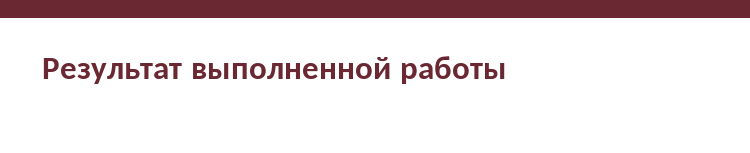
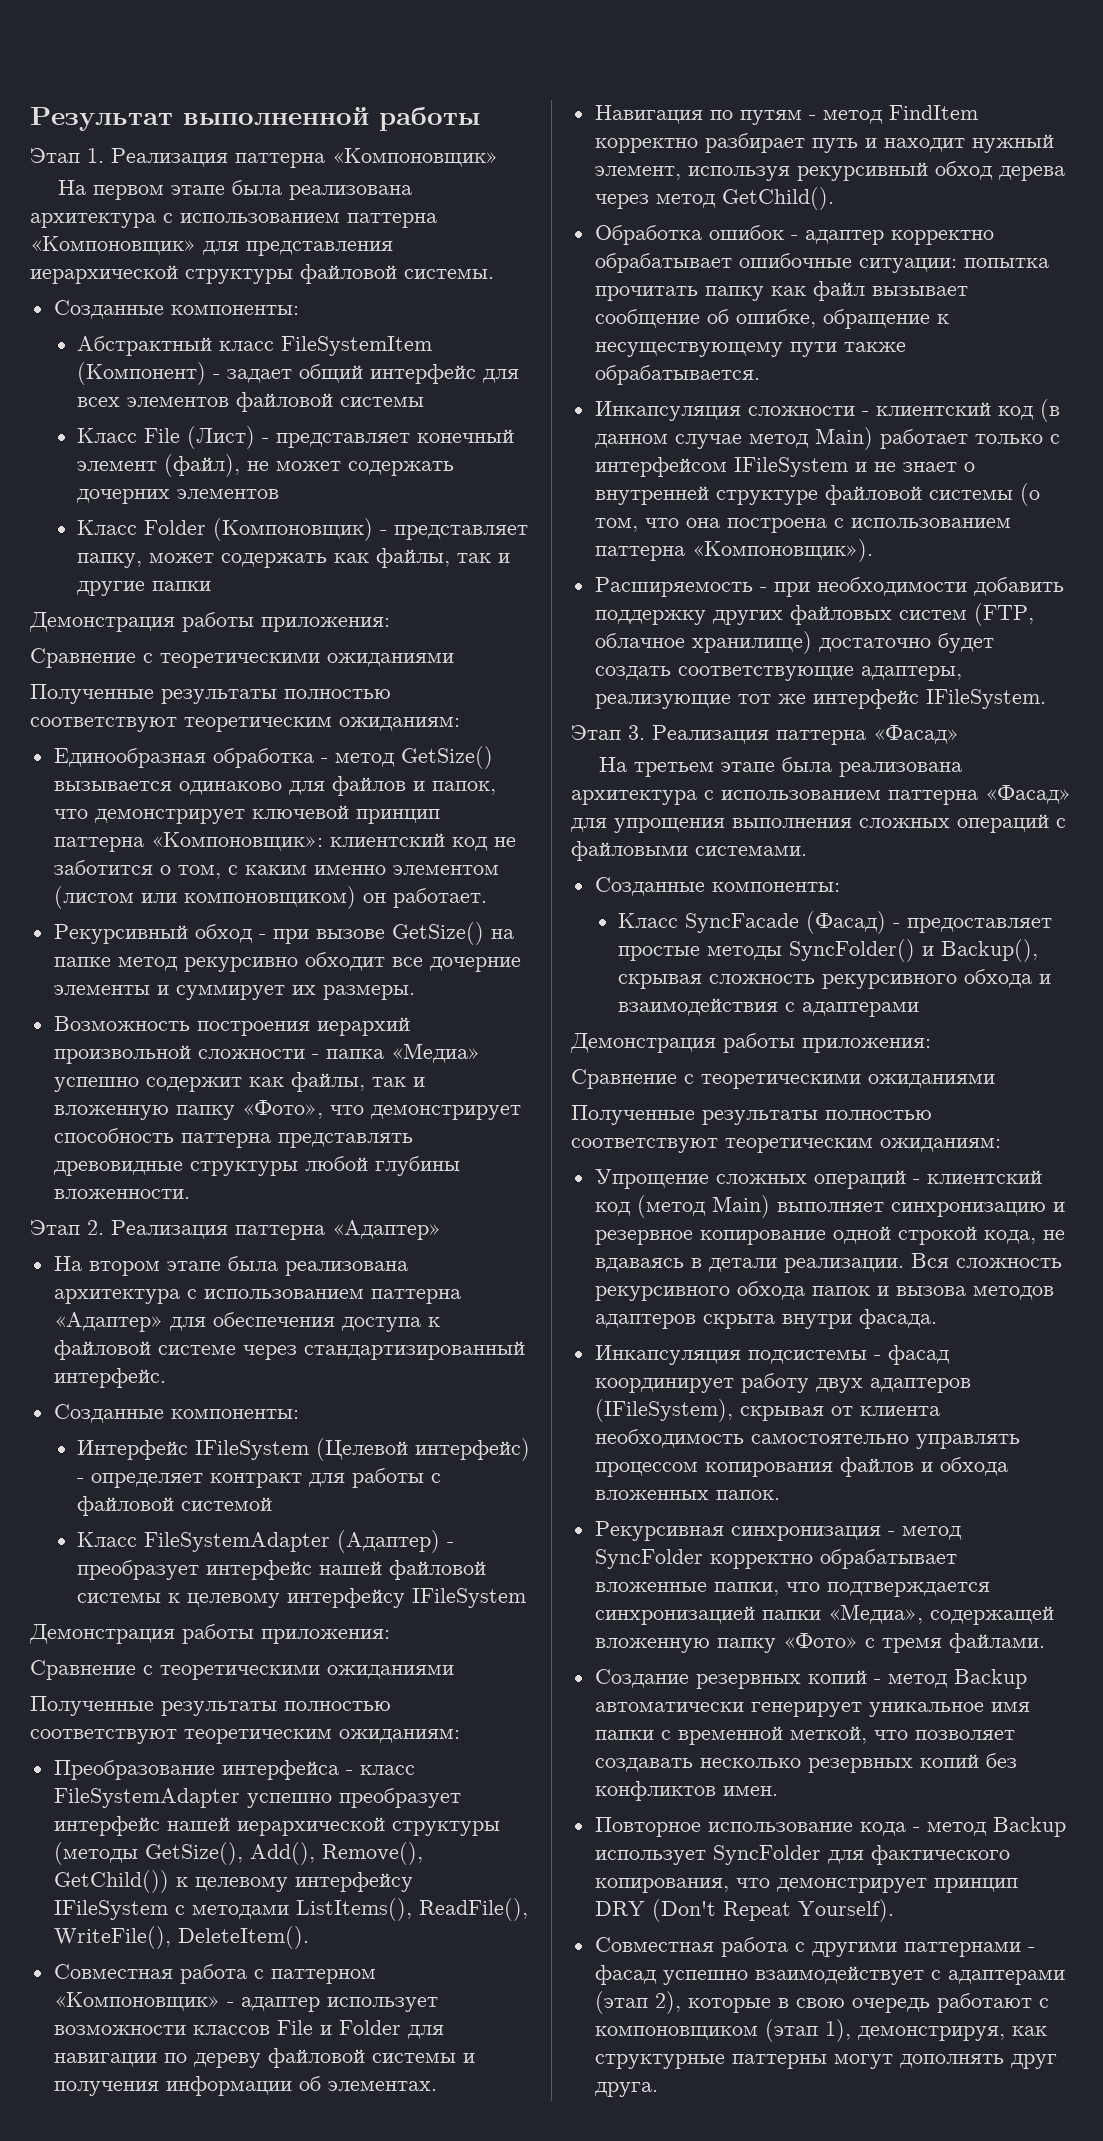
(507, 70) none -> [30,148,498,168] [58,180,413,200] [30,213,437,228] [30,236,393,256] [30,264,494,284] [53,300,299,319] [77,336,433,356] [77,362,520,385] [77,392,425,412] [77,426,515,449] [77,454,455,477] [77,489,280,504] [77,518,529,541] [77,548,511,568] [77,581,212,596] [29,612,390,632] [30,648,454,668] [30,684,391,704] [30,717,460,732] [53,746,493,769] [53,776,496,796] [53,805,440,824] [53,832,516,852] [53,860,499,879] [53,886,487,909] [53,922,514,945] [53,952,521,972] [53,985,415,1000] [53,1016,410,1036] [53,1043,480,1064] [53,1072,425,1092] [53,1100,521,1120] [53,1128,413,1148] [53,1156,460,1176] [53,1189,190,1199] [30,1220,441,1240] [53,1256,408,1276] [53,1289,461,1304] [53,1312,440,1332] [53,1340,525,1360] [53,1368,166,1388] [53,1404,299,1423] [77,1438,531,1461] [77,1468,442,1488] [77,1496,273,1516] [77,1530,455,1553] [77,1560,487,1580] [77,1588,527,1608] [29,1624,390,1644] [30,1660,454,1680] [30,1696,391,1716] [30,1729,460,1744] [53,1760,415,1780] [53,1788,461,1808] [53,1816,500,1836] [53,1842,423,1865] [53,1870,413,1893] [53,1898,528,1921] [53,1926,309,1949] [53,1964,376,1984] [53,1992,438,2012] [53,2020,444,2039] [53,2048,475,2068] [53,2076,437,2096] [594,105,978,125] [594,133,1054,153] [594,161,1065,181] [594,187,834,210] [594,225,994,245] [594,253,1049,273] [594,281,968,301] [594,309,949,329] [594,342,906,357] [594,365,760,385] [594,399,1060,422] [594,427,1060,450] [594,457,975,477] [594,483,1040,506] [594,518,1011,533] [594,539,873,562] [594,577,1064,597] [594,603,1034,626] [594,631,994,654] [594,666,962,681] [594,689,1046,709] [571,725,959,745] [599,757,963,777] [571,785,1071,805] [571,814,1066,833] [571,841,807,861] [594,877,840,896] [618,911,1053,934] [618,939,1039,962] [618,969,1052,989] [618,998,920,1017] [570,1033,931,1053] [571,1069,995,1089] [571,1105,932,1125] [571,1138,1001,1153] [594,1169,1042,1189] [594,1195,1065,1218] [594,1226,1065,1245] [594,1253,1062,1273] [594,1281,1054,1301] [594,1309,937,1329] [594,1345,950,1365] [594,1373,971,1393] [594,1399,940,1422] [594,1429,1020,1449] [594,1457,1008,1477] [594,1490,780,1500] [594,1521,962,1541] [594,1549,957,1569] [594,1582,990,1597] [594,1604,1054,1625] [594,1633,1045,1653] [594,1669,1027,1689] [594,1702,1030,1717] [594,1726,1015,1745] [594,1753,1017,1773] [594,1781,778,1801] [594,1817,1066,1837] [594,1845,1010,1865] [594,1878,1018,1893] [594,1899,894,1922] [594,1937,1035,1957] [594,1965,1065,1985] [594,1991,1049,2014] [594,2019,1047,2042] [594,2054,1057,2069] [594,2082,658,2097] // Этап 1. Реализация паттерна «Компоновщик» // На первом этапе была реализована архитектура с использованием паттерна «Компоновщик» для представления иерархической структуры файловой системы. // Созданные компоненты: // Абстрактный класс FileSystemItem (Компонент) - задает общий интерфейс для всех элементов файловой системы // Класс File (Лист) - представляет конечный элемент (файл), не может содержать дочерних элементов // Класс Folder (Компоновщик) - представляет папку, может содержать как файлы, так и другие папки // Демонстрация работы приложения: // Сравнение с теоретическими ожиданиями // Полученные результаты полностью соответствуют теоретическим ожиданиям: // Единообразная обработка - метод GetSize() вызывается одинаково для файлов и папок, что демонстрирует ключевой принцип паттерна «Компоновщик»: клиентский код не заботится о том, с каким именно элементом (листом или компоновщиком) он работает. // Рекурсивный обход - при вызове GetSize() на папке метод рекурсивно обходит все дочерние элементы и суммирует их размеры. // Возможность построения иерархий произвольной сложности - папка «Медиа» успешно содержит как файлы, так и вложенную папку «Фото», что демонстрирует способность паттерна представлять древовидные структуры любой глубины вложенности. // Этап 2. Реализация паттерна «Адаптер» // На втором этапе была реализована архитектура с использованием паттерна «Адаптер» для обеспечения доступа к файловой системе через стандартизированный интерфейс. // Созданные компоненты: // Интерфейс IFileSystem (Целевой интерфейс) - определяет контракт для работы с файловой системой // Класс FileSystemAdapter (Адаптер) - преобразует интерфейс нашей файловой системы к целевому интерфейсу IFileSystem // Демонстрация работы приложения: // Сравнение с теоретическими ожиданиями // Полученные результаты полностью соответствуют теоретическим ожиданиям: // Преобразование интерфейса - класс FileSystemAdapter успешно преобразует интерфейс нашей иерархической структуры (методы GetSize(), Add(), Remove(), GetChild()) к целевому интерфейсу IFileSystem с методами ListItems(), ReadFile(), WriteFile(), DeleteItem(). // Совместная работа с паттерном «Компоновщик» - адаптер использует возможности классов File и Folder для навигации по дереву файловой системы и получения информации об элементах. // Навигация по путям - метод FindItem корректно разбирает путь и находит нужный элемент, используя рекурсивный обход дерева через метод GetChild(). // Обработка ошибок - адаптер корректно обрабатывает ошибочные ситуации: попытка прочитать папку как файл вызывает сообщение об ошибке, обращение к несуществующему пути также обрабатывается. // Инкапсуляция сложности - клиентский код (в данном случае метод Main) работает только с интерфейсом IFileSystem и не знает о внутренней структуре файловой системы (о том, что она построена с использованием паттерна «Компоновщик»). // Расширяемость - при необходимости добавить поддержку других файловых систем (FTP, облачное хранилище) достаточно будет создать соответствующие адаптеры, реализующие тот же интерфейс IFileSystem. // Этап 3. Реализация паттерна «Фасад» // На третьем этапе была реализована архитектура с использованием паттерна «Фасад» для упрощения выполнения сложных операций с файловыми системами. // Созданные компоненты: // Класс SyncFacade (Фасад) - предоставляет простые методы SyncFolder() и Backup(), скрывая сложность рекурсивного обхода и взаимодействия с адаптерами // Демонстрация работы приложения: // Сравнение с теоретическими ожиданиями // Полученные результаты полностью соответствуют теоретическим ожиданиям: // Упрощение сложных операций - клиентский код (метод Main) выполняет синхронизацию и резервное копирование одной строкой кода, не вдаваясь в детали реализации. Вся сложность рекурсивного обхода папок и вызова методов адаптеров скрыта внутри фасада. // Инкапсуляция подсистемы - фасад координирует работу двух адаптеров (IFileSystem), скрывая от клиента необходимость самостоятельно управлять процессом копирования файлов и обхода вложенных папок. // Рекурсивная синхронизация - метод SyncFolder корректно обрабатывает вложенные папки, что подтверждается синхронизацией папки «Медиа», содержащей вложенную папку «Фото» с тремя файлами. // Создание резервных копий - метод Backup автоматически генерирует уникальное имя папки с временной меткой, что позволяет создавать несколько резервных копий без конфликтов имен. // Повторное использование кода - метод Backup использует SyncFolder для фактического копирования, что демонстрирует принцип DRY (Don't Repeat Yourself). // Совместная работа с другими паттернами - фасад успешно взаимодействует с адаптерами (этап 2), которые в свою очередь работают с компоновщиком (этап 1), демонстрируя, как структурные паттерны могут дополнять друг друга.

